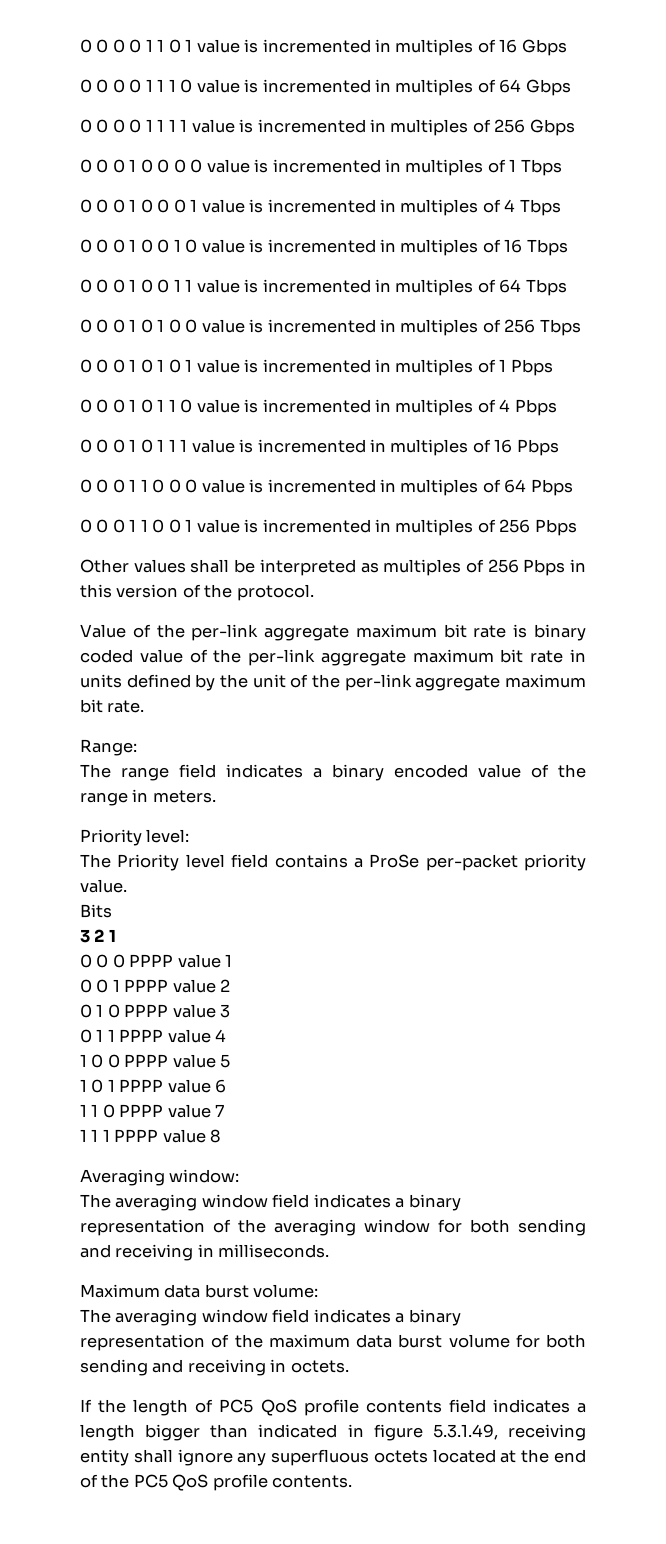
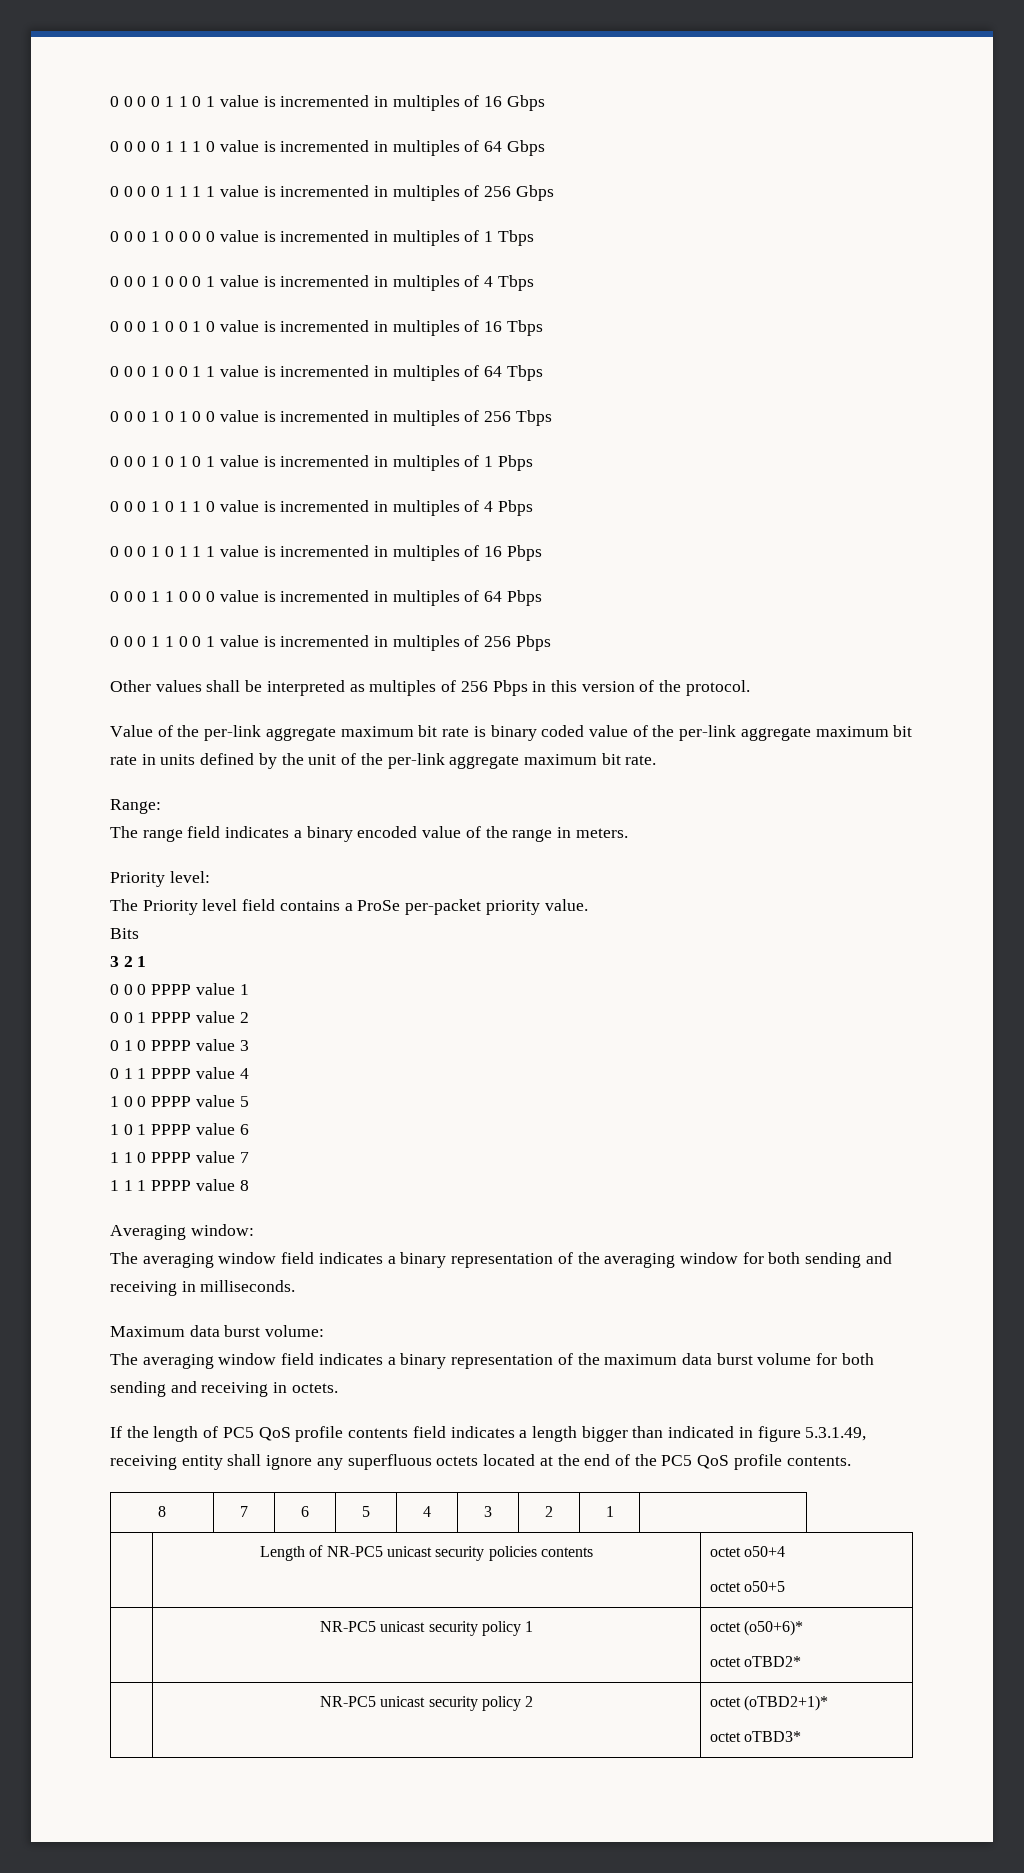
(353, 1481) none -> [158,1506,166,1517] [240,1506,248,1517] [301,1506,309,1517] [362,1506,370,1517] [423,1506,431,1517] [484,1506,492,1517] [545,1506,553,1517] [605,1506,614,1517] [260,1545,593,1561] [709,1546,785,1557] [709,1581,785,1592] [319,1621,534,1636] [709,1620,803,1636] [709,1656,801,1667] [319,1696,534,1711] [709,1695,828,1711] [709,1731,801,1742] // 8 | 7 | 6 | 5 | 4 | 3 | 2 | 1 | // | Length of NR-PC5 unicast security policies contents | octet o50+4 // octet o50+5 // | NR-PC5 unicast security policy 1 | octet (o50+6)* // octet oTBD2* // | NR-PC5 unicast security policy 2 | octet (oTBD2+1)* // octet oTBD3*

